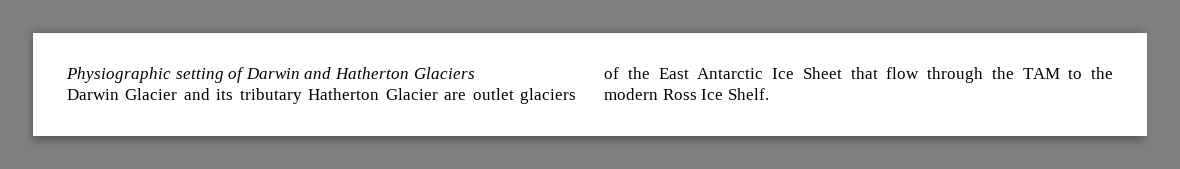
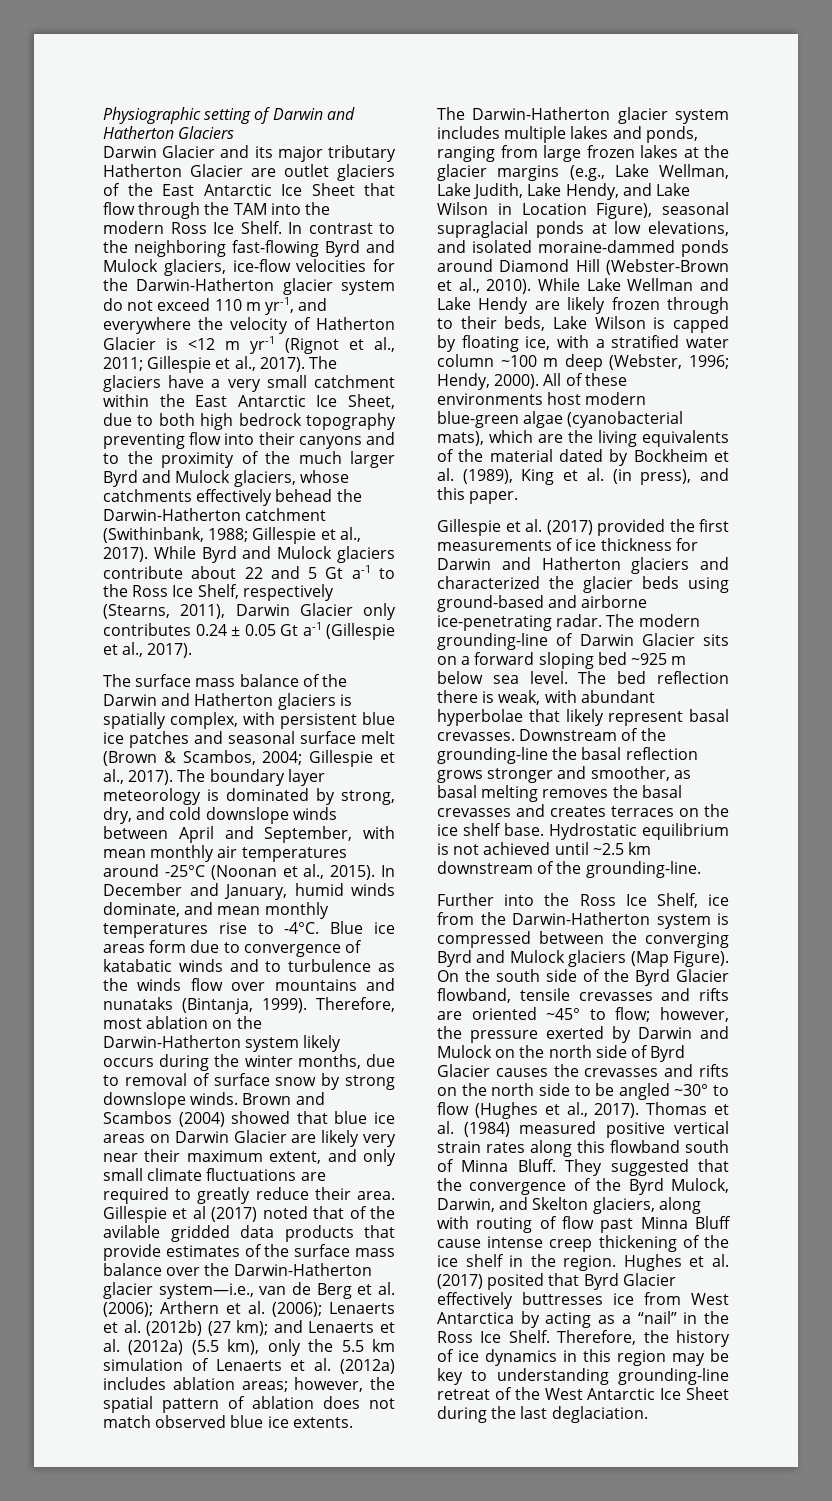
(234, 94) none -> [277,146,323,162] major
[1068,69,1083,79] to -> [270,203,301,215] into
(769, 94) none -> [288,222,395,234] [103,240,395,257] [103,259,395,276] [103,278,395,295] [103,297,328,315] [103,317,395,334] [103,336,395,354] [103,356,337,373] [103,375,395,392] [103,394,395,409] [103,413,396,430] [103,432,395,449] [103,451,395,468] [103,470,349,487] [103,489,362,506] [103,508,327,521] [103,527,361,544] [103,546,395,563] [103,565,395,579] [103,584,334,601] [103,603,396,620] [103,622,395,640] [103,642,193,658] [103,674,347,687] [103,693,352,710] [103,712,395,729] [103,731,395,748] [103,750,396,767] [103,769,325,786] [103,788,395,805] [103,807,337,824] [103,826,395,843] [103,845,347,862] [103,864,395,880] [103,883,395,900] [103,902,329,919] [103,921,396,938] [103,940,362,957] [103,959,396,972] [103,978,395,991] [103,997,395,1014] [103,1016,262,1029] [103,1035,342,1052] [103,1054,395,1071] [103,1073,395,1090] [103,1092,325,1109] [103,1111,395,1127] [103,1130,396,1147] [103,1149,396,1166] [103,1168,326,1181] [103,1187,395,1204] [103,1206,395,1223] [103,1225,395,1242] [103,1244,396,1261] [103,1263,372,1276] [103,1282,395,1299] [103,1301,395,1317] [103,1320,395,1336] [103,1339,395,1356] [103,1358,395,1374] [103,1377,395,1392] [103,1396,395,1413] [103,1415,353,1428] [437,107,729,124] [437,126,698,143] [437,145,729,162] [437,164,729,181] [437,183,690,200] [437,202,729,219] [437,221,729,238] [437,240,729,257] [437,259,729,275] [437,278,729,294] [437,297,729,314] [437,316,729,333] [437,335,729,352] [437,354,729,371] [437,373,627,390] [437,392,647,405] [437,411,684,428] [437,430,729,447] [437,449,729,466] [437,468,729,485] [437,487,519,504] [437,519,729,536] [437,538,698,551] [437,557,729,574] [437,576,729,593] [437,595,648,612] [437,614,700,631] [437,633,729,650] [437,652,687,669] [437,671,729,684] [437,690,655,705] [437,709,729,726] [437,728,666,741] [437,747,698,764] [437,766,691,783] [437,785,682,802] [437,804,729,817] [437,823,729,840] [437,842,651,855] [437,861,701,878] [437,893,729,908] [437,912,729,929] [437,931,729,948] [437,950,729,967] [437,969,729,986] [437,988,729,1003] [437,1007,729,1022] [437,1026,729,1043] [437,1045,686,1062] [437,1064,729,1077] [437,1083,729,1100] [437,1102,729,1119] [437,1121,729,1138] [437,1140,729,1157] [437,1159,729,1176] [437,1178,729,1195] [437,1197,701,1214] [437,1216,731,1233] [437,1235,729,1252] [437,1254,729,1271] [437,1273,676,1290] [437,1292,729,1309] [437,1311,729,1328] [437,1330,730,1347] [437,1349,729,1366] [437,1368,729,1385] [437,1387,729,1400] [437,1406,648,1423] In contrast to the neighboring fast-flowing Byrd and Mulock glaciers, ice-flow velocities for the Darwin-Hatherton glacier system do not exceed 110 m yr-1, and everywhere the velocity of Hatherton Glacier is <12 m yr-1 (Rignot et al., 2011; Gillespie et al., 2017). The glaciers have a very small catchment within the East Antarctic Ice Sheet, due to both high bedrock topography preventing flow into their canyons and to the proximity of the much larger Byrd and Mulock glaciers, whose catchments effectively behead the Darwin-Hatherton catchment (Swithinbank, 1988; Gillespie et al., 2017). While Byrd and Mulock glaciers contribute about 22 and 5 Gt a-1 to the Ross Ice Shelf, respectively (Stearns, 2011), Darwin Glacier only contributes 0.24 ± 0.05 Gt a-1 (Gillespie et al., 2017). // The surface mass balance of the Darwin and Hatherton glaciers is spatially complex, with persistent blue ice patches and seasonal surface melt (Brown & Scambos, 2004; Gillespie et al., 2017). The boundary layer meteorology is dominated by strong, dry, and cold downslope winds between April and September, with mean monthly air temperatures around -25°C (Noonan et al., 2015). In December and January, humid winds dominate, and mean monthly temperatures rise to -4°C. Blue ice areas form due to convergence of katabatic winds and to turbulence as the winds flow over mountains and nunataks (Bintanja, 1999). Therefore, most ablation on the Darwin-Hatherton system likely occurs during the winter months, due to removal of surface snow by strong downslope winds. Brown and Scambos (2004) showed that blue ice areas on Darwin Glacier are likely very near their maximum extent, and only small climate fluctuations are required to greatly reduce their area. Gillespie et al (2017) noted that of the avilable gridded data products that provide estimates of the surface mass balance over the Darwin-Hatherton glacier system—i.e., van de Berg et al. (2006); Arthern et al. (2006); Lenaerts et al. (2012b) (27 km); and Lenaerts et al. (2012a) (5.5 km), only the 5.5 km simulation of Lenaerts et al. (2012a) includes ablation areas; however, the spatial pattern of ablation does not match observed blue ice extents. // The Darwin-Hatherton glacier system includes multiple lakes and ponds, ranging from large frozen lakes at the glacier margins (e.g., Lake Wellman, Lake Judith, Lake Hendy, and Lake Wilson in Location Figure), seasonal supraglacial ponds at low elevations, and isolated moraine-dammed ponds around Diamond Hill (Webster-Brown et al., 2010). While Lake Wellman and Lake Hendy are likely frozen through to their beds, Lake Wilson is capped by floating ice, with a stratified water column ~100 m deep (Webster, 1996; Hendy, 2000). All of these environments host modern blue-green algae (cyanobacterial mats), which are the living equivalents of the material dated by Bockheim et al. (1989), King et al. (in press), and this paper. // Gillespie et al. (2017) provided the first measurements of ice thickness for Darwin and Hatherton glaciers and characterized the glacier beds using ground-based and airborne ice-penetrating radar. The modern grounding-line of Darwin Glacier sits on a forward sloping bed ~925 m below sea level. The bed reflection there is weak, with abundant hyperbolae that likely represent basal crevasses. Downstream of the grounding-line the basal reflection grows stronger and smoother, as basal melting removes the basal crevasses and creates terraces on the ice shelf base. Hydrostatic equilibrium is not achieved until ~2.5 km downstream of the grounding-line. // Further into the Ross Ice Shelf, ice from the Darwin-Hatherton system is compressed between the converging Byrd and Mulock glaciers (Map Figure). On the south side of the Byrd Glacier flowband, tensile crevasses and rifts are oriented ~45° to flow; however, the pressure exerted by Darwin and Mulock on the north side of Byrd Glacier causes the crevasses and rifts on the north side to be angled ~30° to flow (Hughes et al., 2017). Thomas et al. (1984) measured positive vertical strain rates along this flowband south of Minna Bluff. They suggested that the convergence of the Byrd Mulock, Darwin, and Skelton glaciers, along with routing of flow past Minna Bluff cause intense creep thickening of the ice shelf in the region. Hughes et al. (2017) posited that Byrd Glacier effectively buttresses ice from West Antarctica by acting as a “nail” in the Ross Ice Shelf. Therefore, the history of ice dynamics in this region may be key to understanding grounding-line retreat of the West Antarctic Ice Sheet during the last deglaciation.

